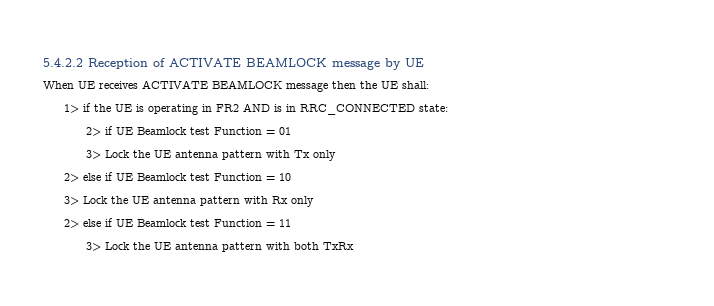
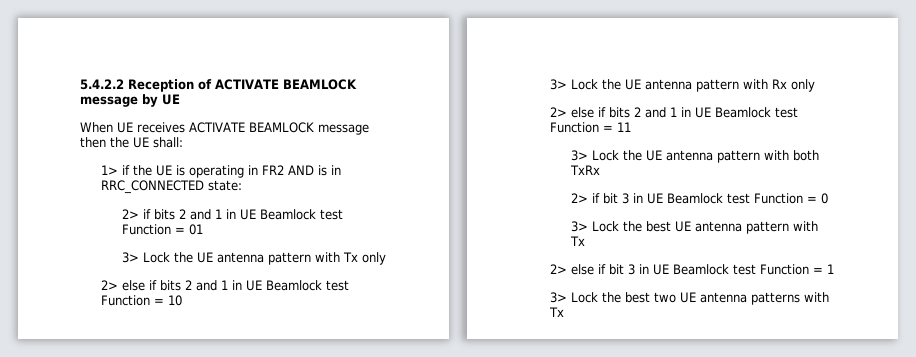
(113, 130) none -> [154,209,237,220] bits 2 and 1 in
(114, 176) none -> [160,280,243,291] bits 2 and 1 in
(114, 222) none -> [609,107,692,118] bits 2 and 1 in
(354, 246) none -> [571,193,829,204] [571,221,819,234] [570,236,586,246] [550,264,835,275] [550,292,830,305] [549,307,565,317] // 2> if bit 3 in UE Beamlock test Function = 0 // 3> Lock the best UE antenna pattern with Tx // 2> else if bit 3 in UE Beamlock test Function = 1 // 3> Lock the best two UE antenna patterns with Tx

